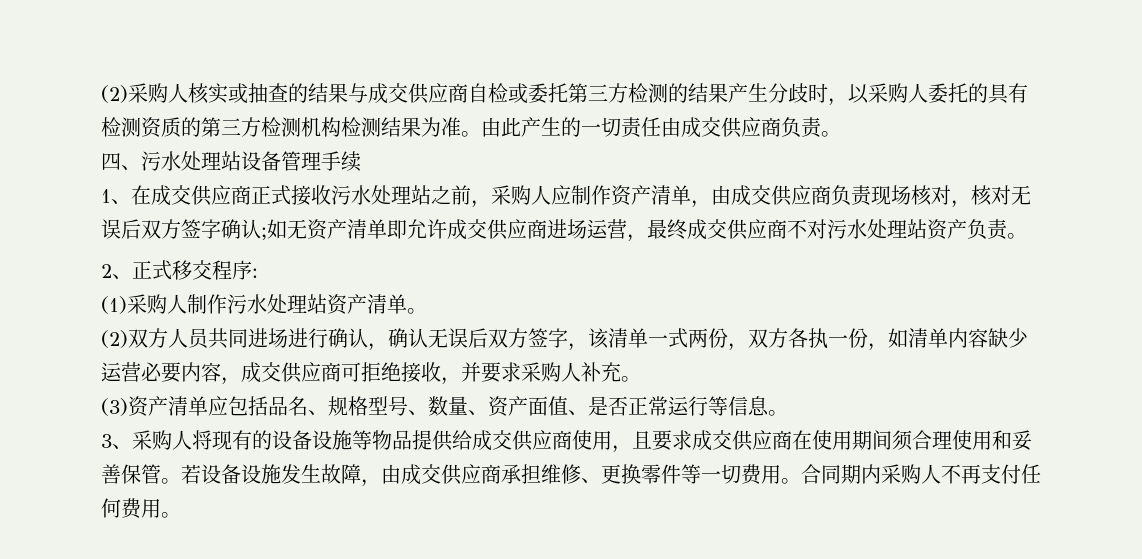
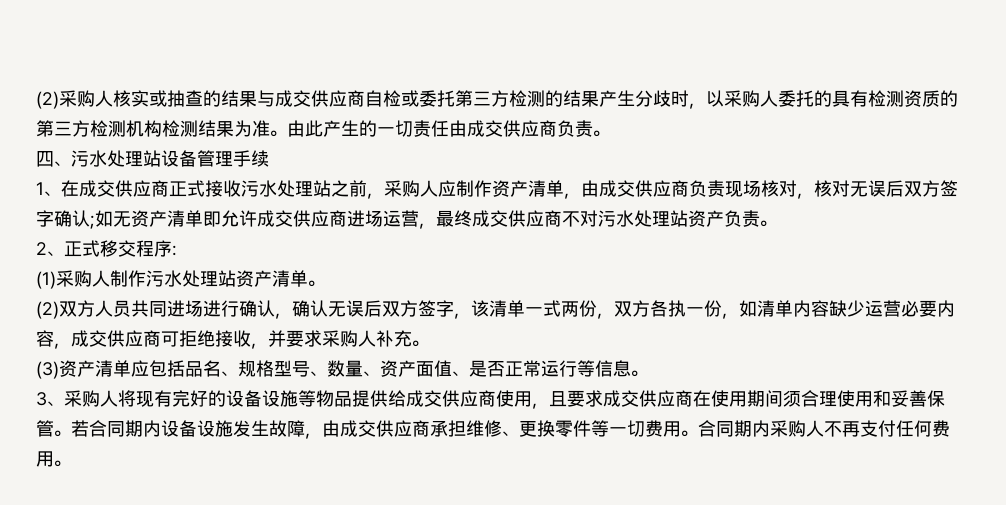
(252, 440) none -> [172,390,208,407] 完好
(201, 474) none -> [89,420,161,437] 合同期内

